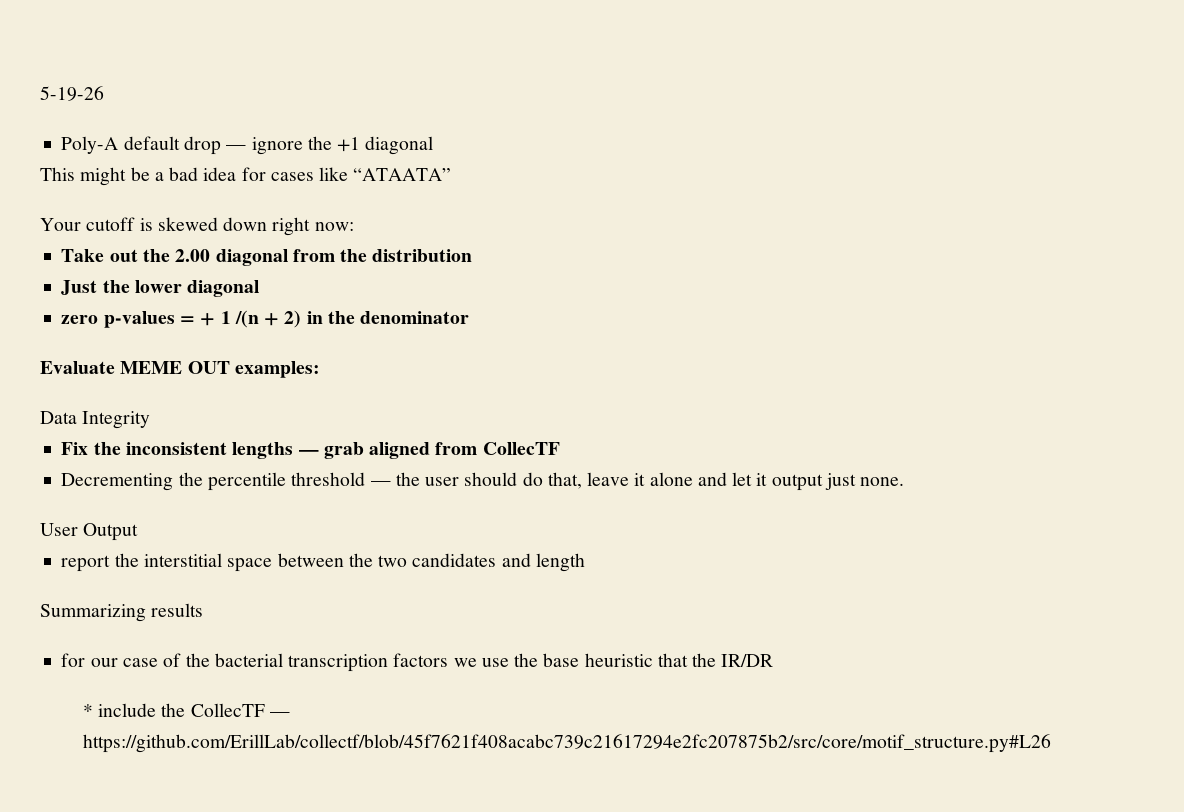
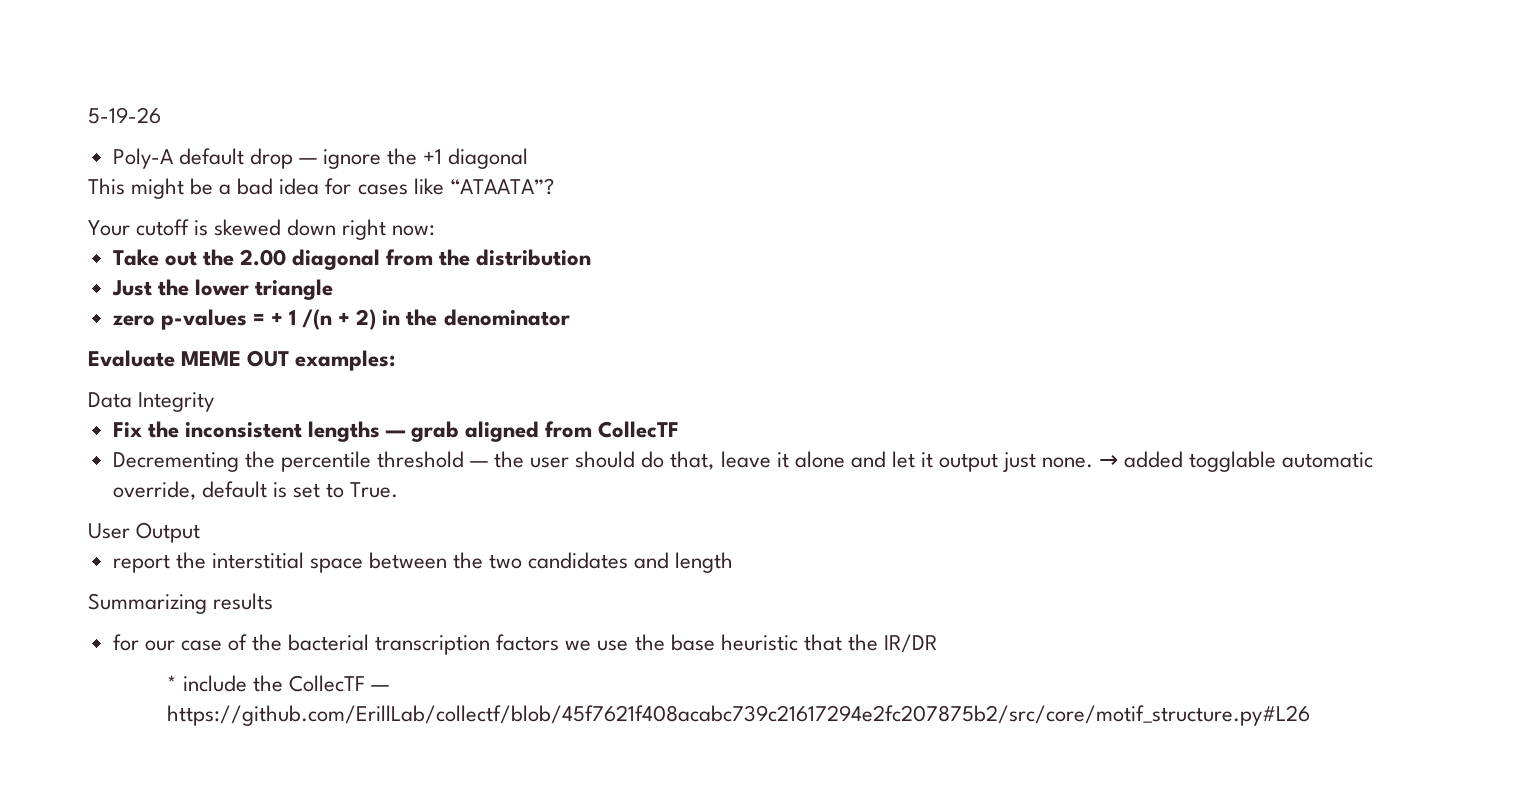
[353,168,452,181] “ATAATA” -> [449,178,554,195] “ATAATA”?
[187,280,260,297] diagonal -> [254,279,333,300] triangle
(905, 481) none -> [1099,451,1374,472] [112,481,399,500] → added togglable automatic override, default is set to True.

